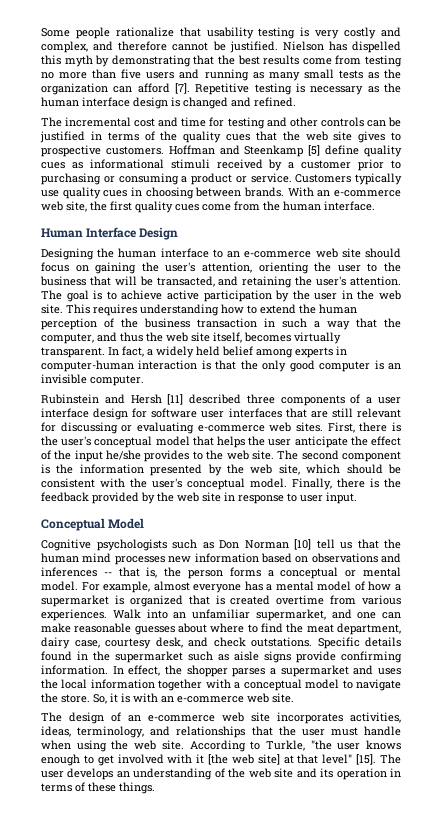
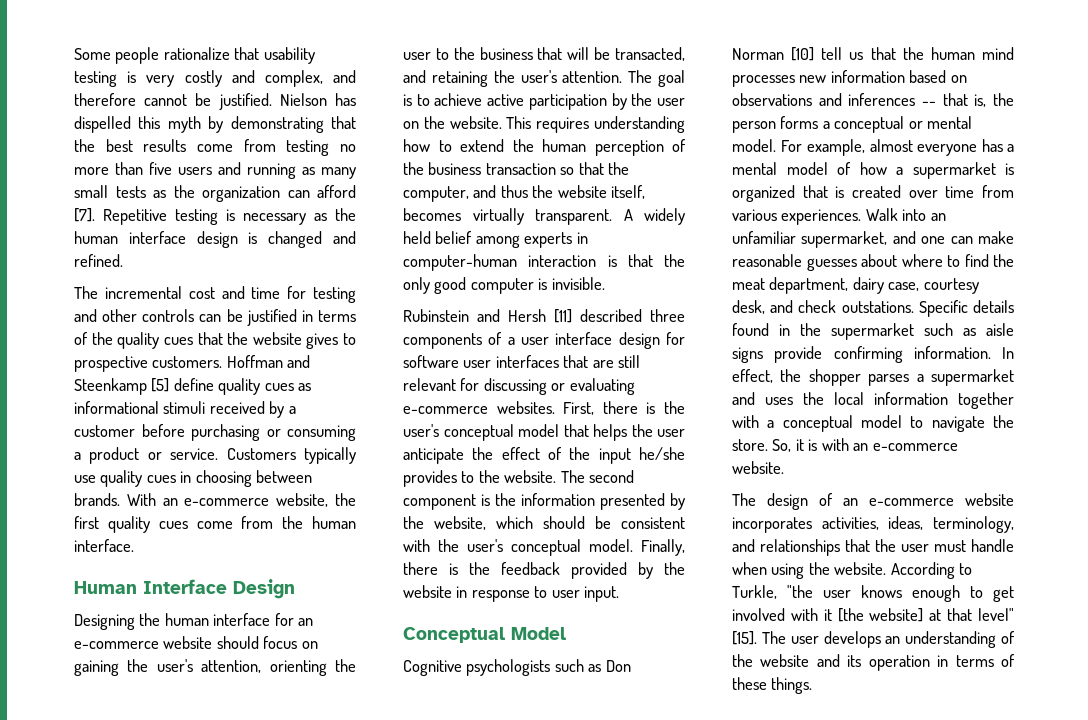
[305,131,353,141] web site -> [252,332,302,345] website
[358,159,402,171] prior to -> [141,424,185,437] before
[41,201,87,212] web site, -> [276,493,329,507] website,
[212,248,361,258] to an e-commerce web site -> [274,613,314,626] [74,636,213,649] for an e-commerce website
[341,290,401,300] [41,304,63,314] in the web site. -> [403,116,502,129] on the website.
[264,318,350,330] in such a way -> [560,167,575,175] so
[166,332,210,342] web site -> [557,185,607,198] website
[108,346,153,357] In fact, a -> [623,209,633,221] A
[388,363,402,370] [41,374,144,386] an invisible computer. -> [551,277,605,290] invisible.
[269,422,323,432] web sites. -> [496,401,555,414] websites.
[226,450,274,460] web site. -> [504,470,557,483] website.
[250,464,300,475] web site, -> [434,516,486,530] website,
[177,492,221,502] web site -> [403,585,452,598] website
[276,595,325,605] overtime -> [908,186,975,198] over time
[247,693,294,703] web site. -> [732,461,784,474] website.
[222,712,270,722] web site -> [965,493,1014,506] website
[134,740,184,750] web site. -> [834,562,887,575] website.
[231,754,280,765] web site] -> [869,608,924,622] website]
[248,768,294,778] web site -> [760,654,810,667] website

